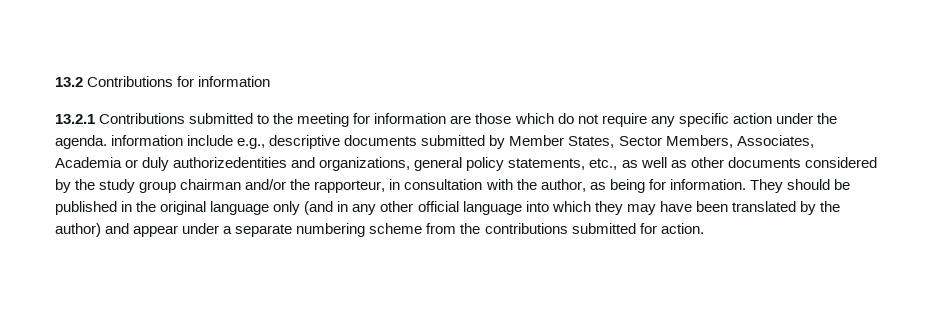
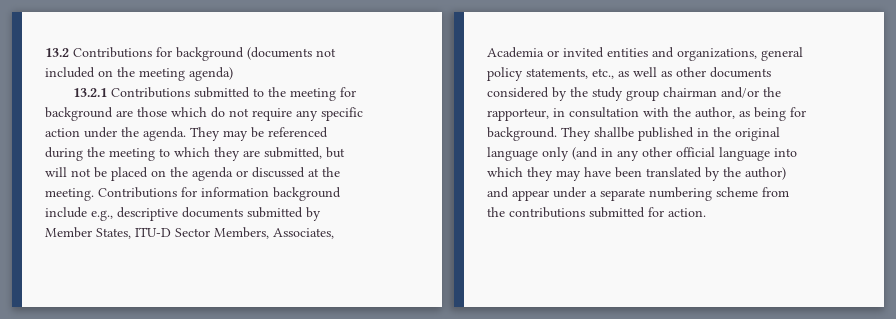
[198,76,271,87] information -> [176,47,336,61] [45,67,233,81] background (documents not included on the meeting agenda)
[374,113,447,124] information -> [45,107,113,121] background
[111,135,184,146] information -> [190,127,328,141] [45,147,345,161] [45,167,340,181] [45,187,341,201] They may be referenced during the meeting to which they are submitted, but will not be placed on the agenda or discussed at the meeting. Contributions for information background
(615, 142) none -> [135,227,171,237] ITU-D
[142,157,288,171] duly authorizedentities -> [563,47,648,58] invited entities
[669,179,850,193] information. They should be -> [487,127,634,141] background. They shallbe

